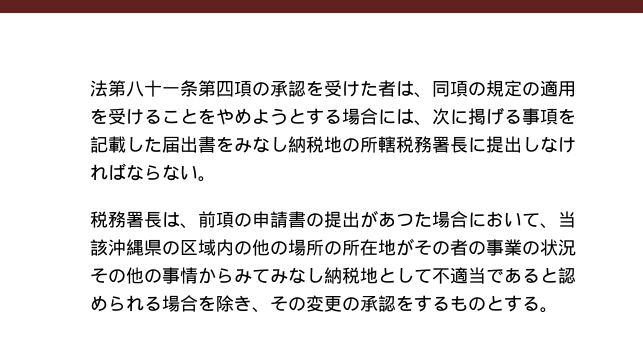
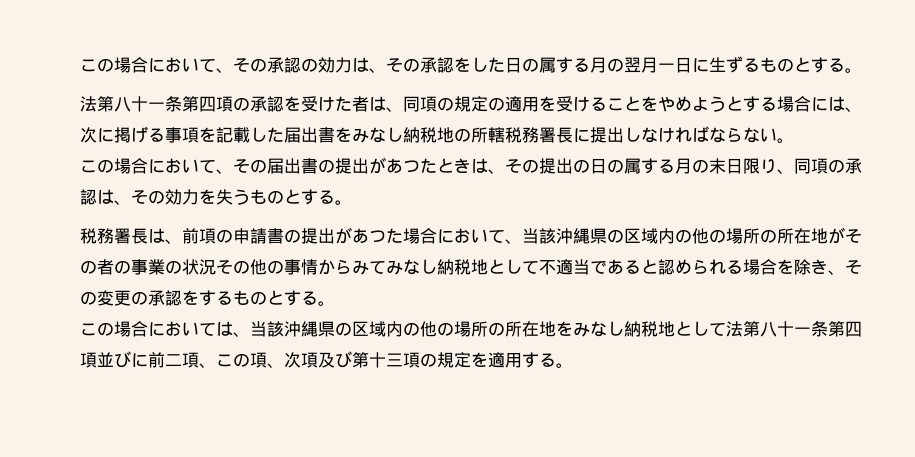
(89, 88) none -> [79,56,862,73] この場合において、その承認の効力は、その承認をした日の属する月の翌月一日に生ずるものとする。 //
(216, 179) none -> [79,157,862,174] [79,189,352,205] // この場合において、その届出書の提出があつたときは、その提出の日の属する月の末日限り、同項の承認は、その効力を失うものとする。
(558, 310) none -> [79,321,862,337] [79,351,573,368] // この場合においては、当該沖縄県の区域内の他の場所の所在地をみなし納税地として法第八十一条第四項並びに前二項、この項、次項及び第十三項の規定を適用する。

